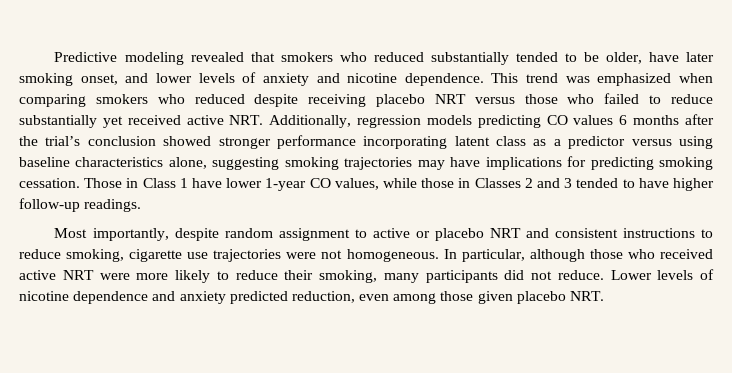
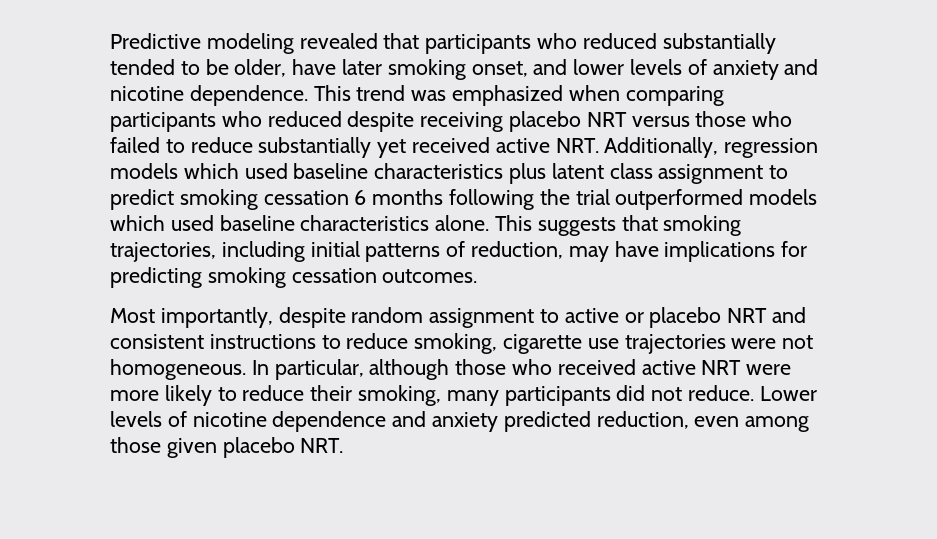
[280,52,333,62] smokers -> [425,34,532,54] participants
[95,94,148,104] smokers -> [110,112,216,132] participants
[477,114,714,128] [19,135,713,149] [19,157,413,170] predicting CO values 6 months after the trial’s conclusion showed stronger performance incorporating latent class as a predictor versus using baseline characteristics alone, suggesting smoking trajectories -> [183,163,789,184] [110,189,818,210] [110,215,742,236] [110,241,564,262] which used baseline characteristics plus latent class assignment to predict smoking cessation 6 months following the trial outperformed models which used baseline characteristics alone. This suggests that smoking trajectories, including initial patterns of reduction,
[19,178,715,191] [19,198,142,212] cessation. Those in Class 1 have lower 1-year CO values, while those in Classes 2 and 3 tended to have higher follow-up readings. -> [291,268,478,283] cessation outcomes.

